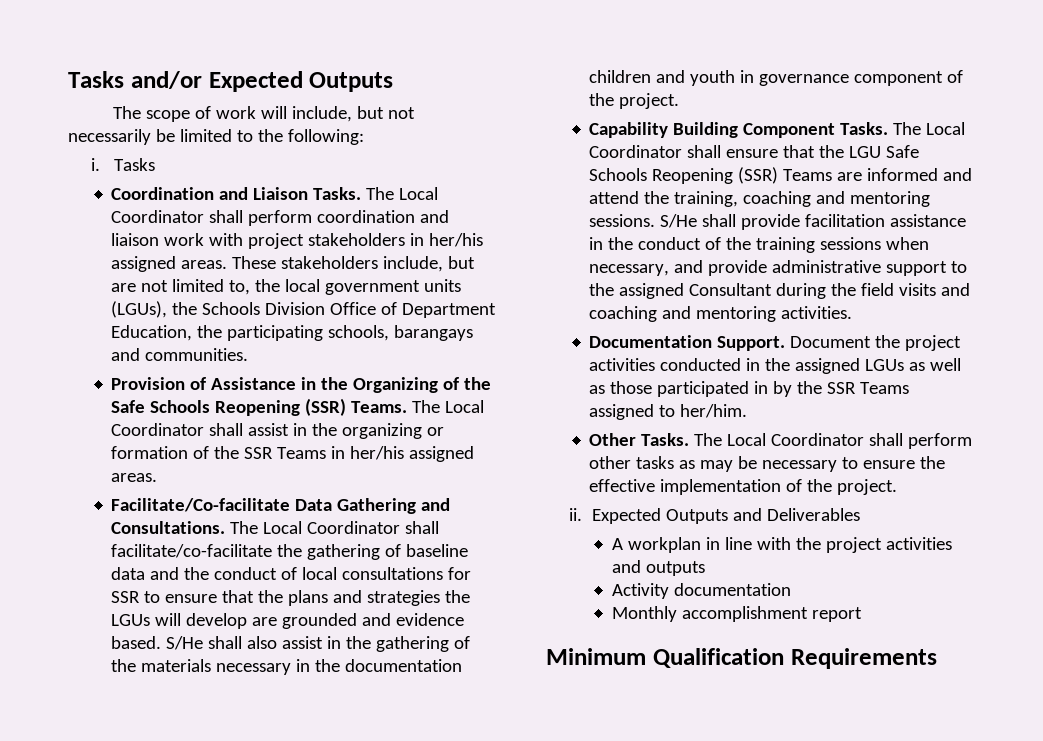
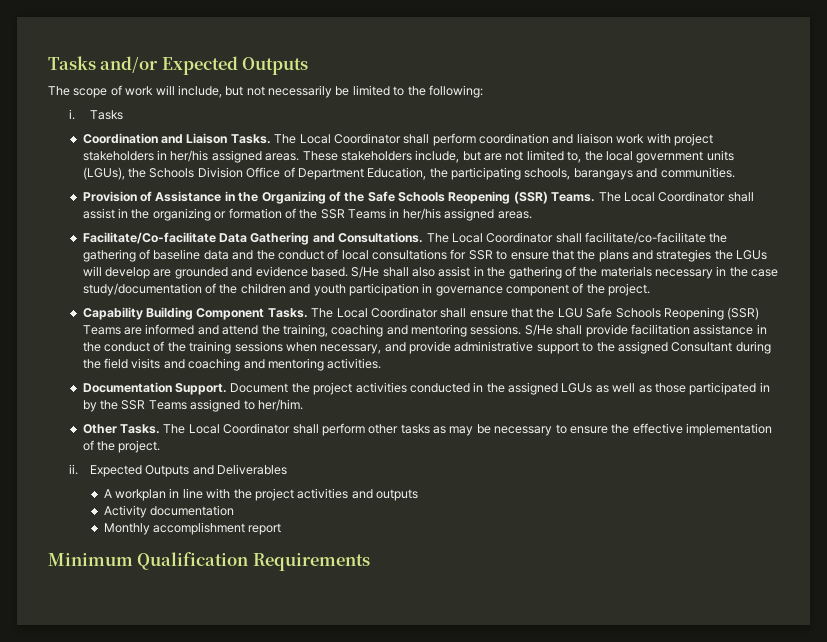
[345,659,463,672] documentation -> [751,269,779,277] [82,283,238,296] case study/documentation of the
(736, 78) none -> [348,283,419,296] participation

